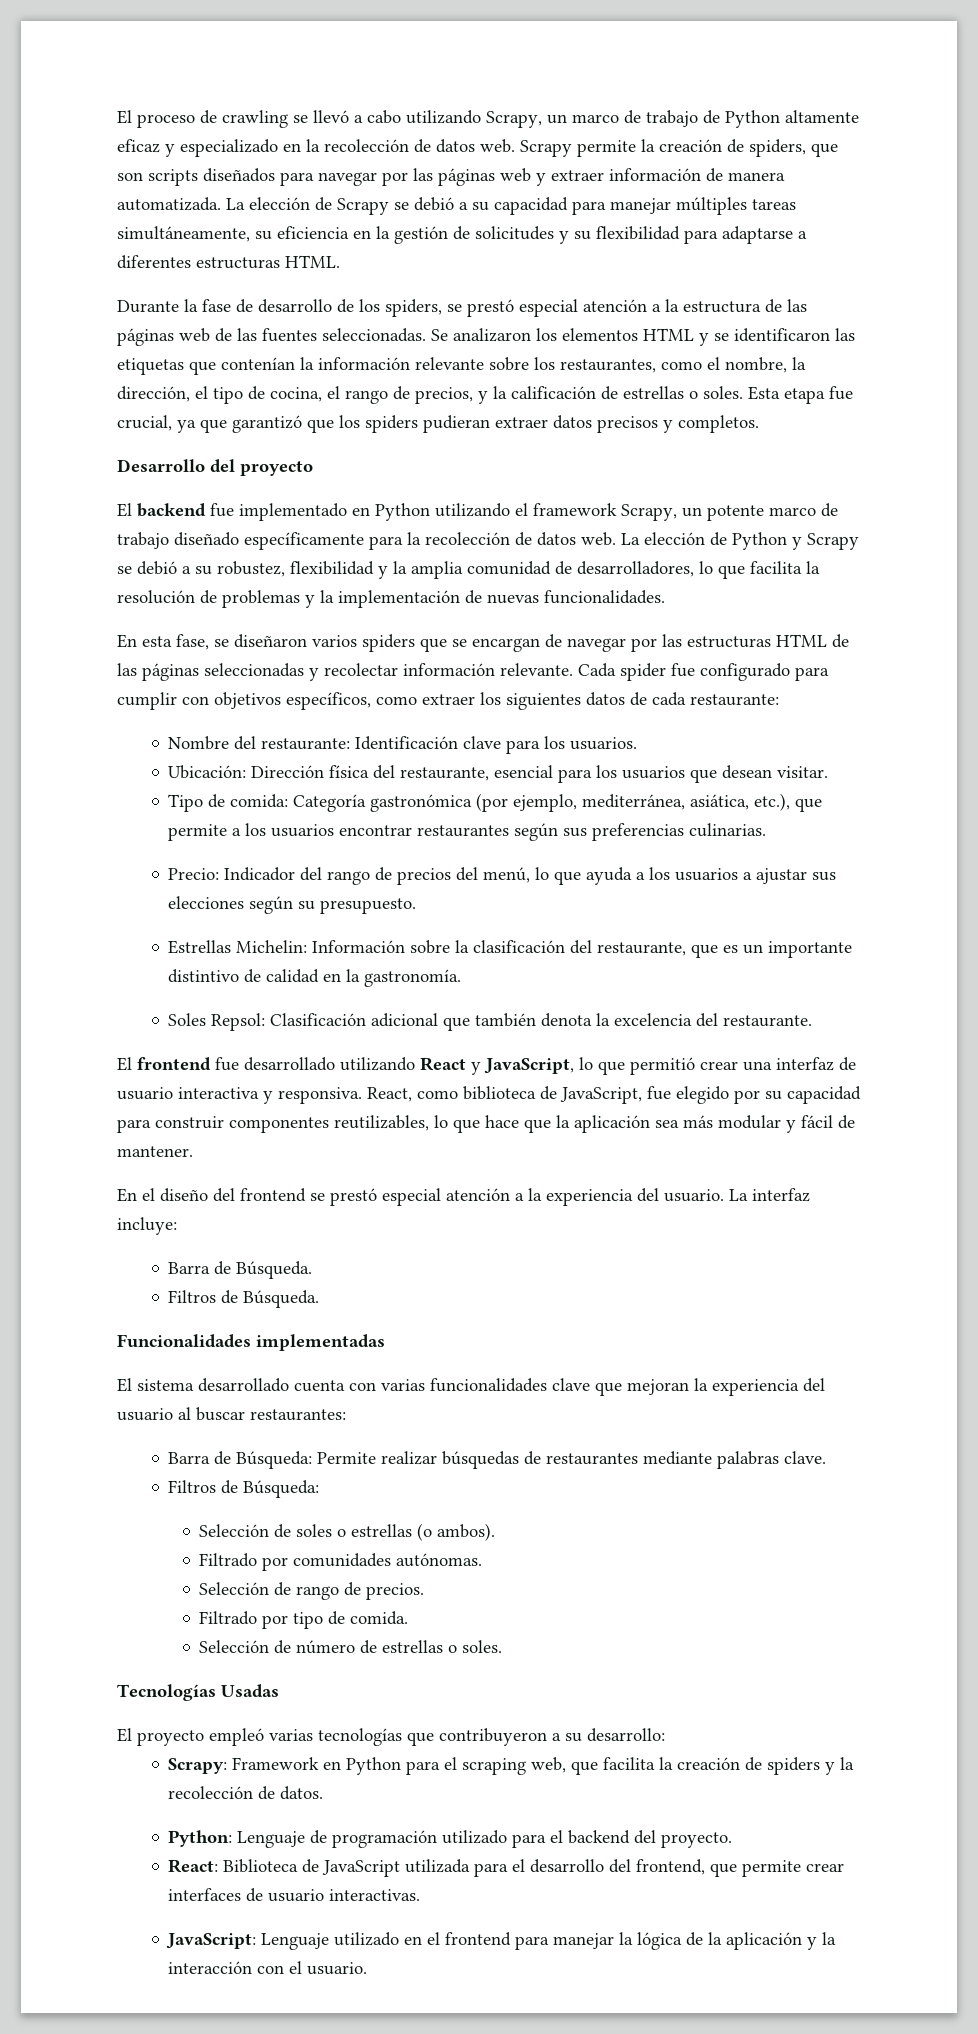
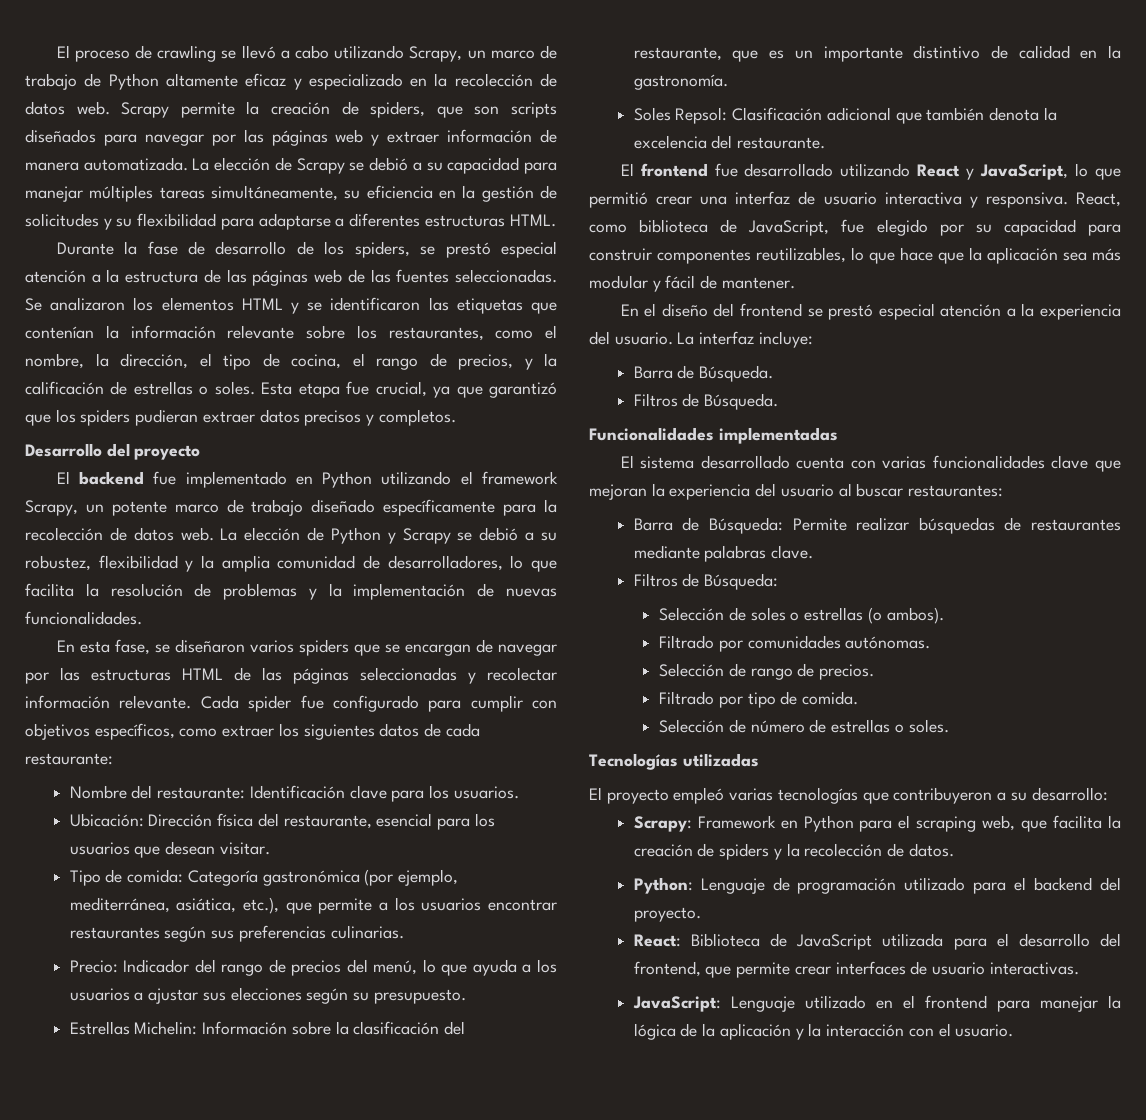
[221,1684,279,1698] Usadas -> [682,753,759,767] utilizadas

